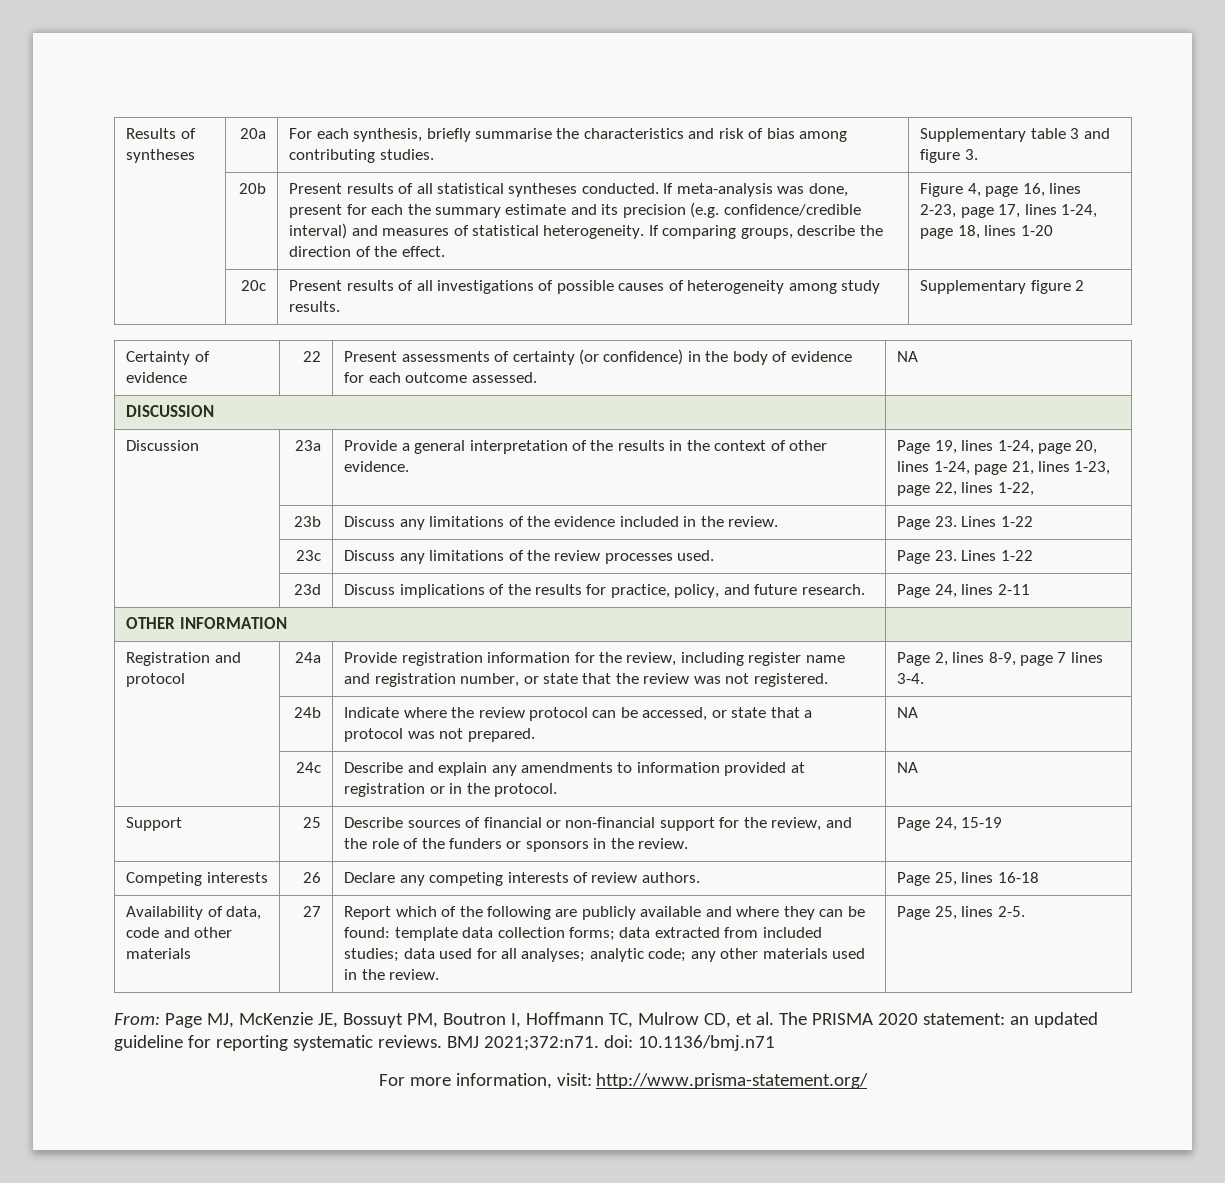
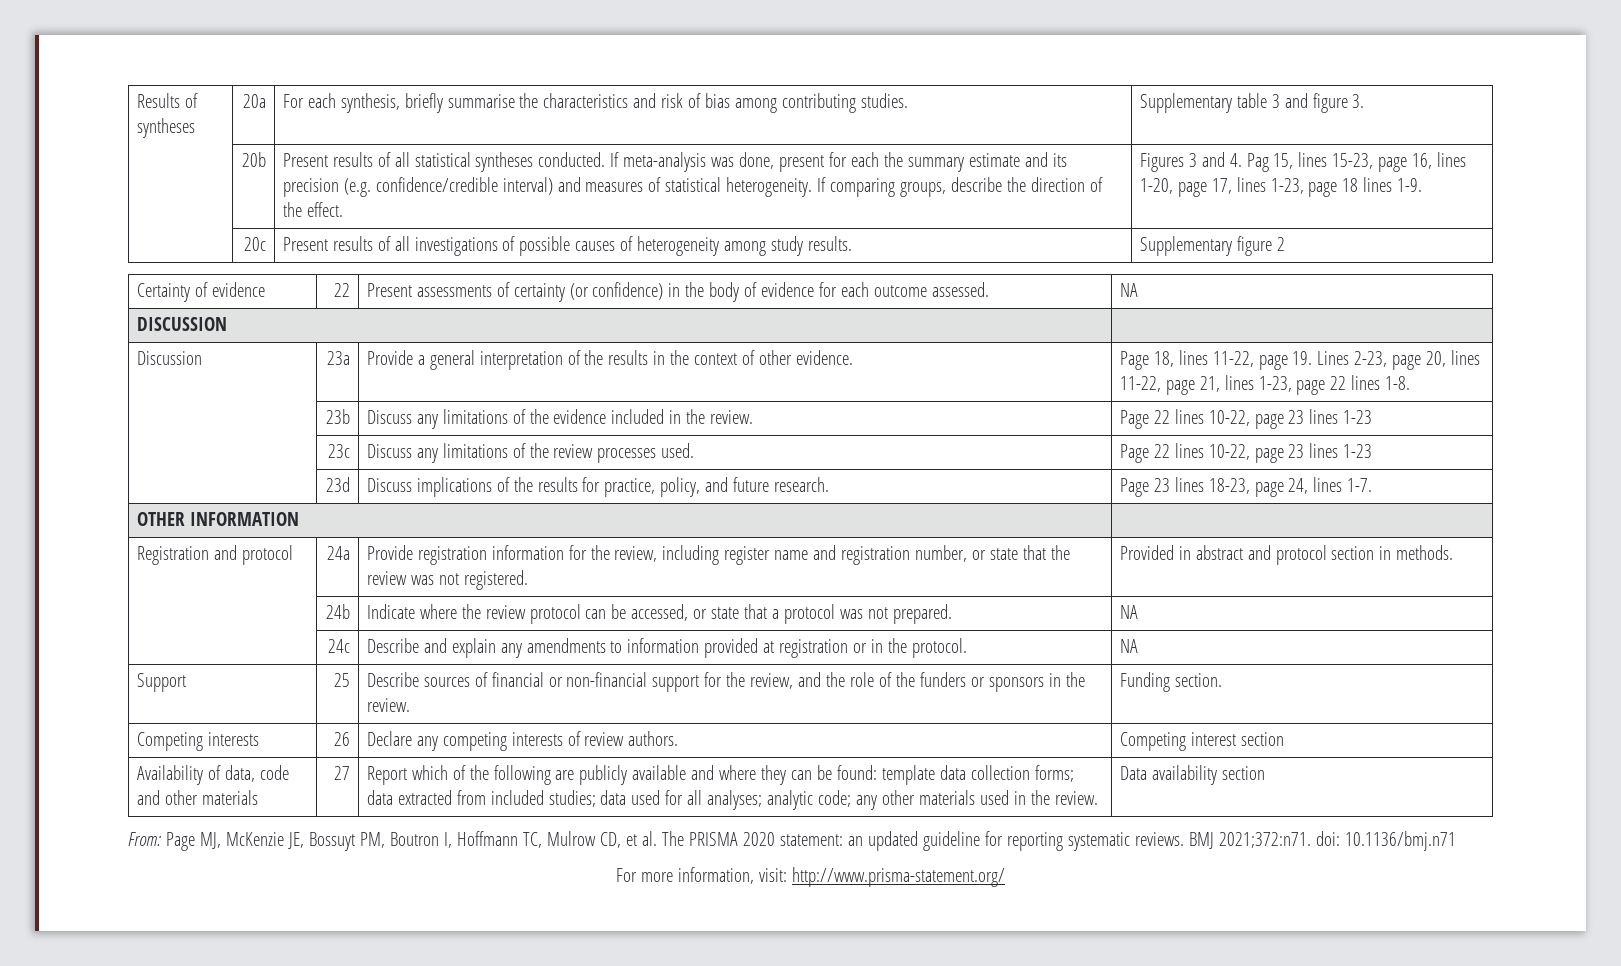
[920,183,981,197] Figure 4, -> [1139,152,1374,172] Figures 3 and 4. Pag 15, lines 15-23,
[920,204,957,218] 2-23, -> [1139,178,1173,194] 1-20,
[1060,204,1097,218] [920,225,1053,239] 1-24, page 18, lines 1-20 -> [1270,177,1423,197] 1-23, page 18 lines 1-9.
[934,440,1034,454] 19, lines 1-24, -> [1153,350,1388,370] 18, lines 11-22, page 19. Lines 2-23,
[933,461,970,475] 1-24, -> [1119,376,1161,392] 11-22,
[934,482,1034,496] 22, lines 1-22, -> [1330,375,1411,390] 22 lines 1-8.
[934,516,1033,527] 23. Lines 1-22 -> [1153,409,1373,429] 22 lines 10-22, page 23 lines 1-23
[934,550,1033,561] 23. Lines 1-22 -> [1153,443,1373,463] 22 lines 10-22, page 23 lines 1-23
(931, 591) none -> [1153,477,1284,497] 23 lines 18-23, page
[997,584,1030,595] 2-11 -> [1347,478,1373,492] 1-7.
[897,652,1103,666] [897,673,925,684] Page 2, lines 8-9, page 7 lines 3-4. -> [1119,545,1454,565] Provided in abstract and protocol section in methods.
[897,817,1003,831] Page 24, 15-19 -> [1119,672,1222,692] Funding section.
[897,872,1039,886] Page 25, lines 16-18 -> [1119,732,1284,751] Competing interest section
[897,906,1025,920] Page 25, lines 2-5. -> [1119,765,1265,785] Data availability section

